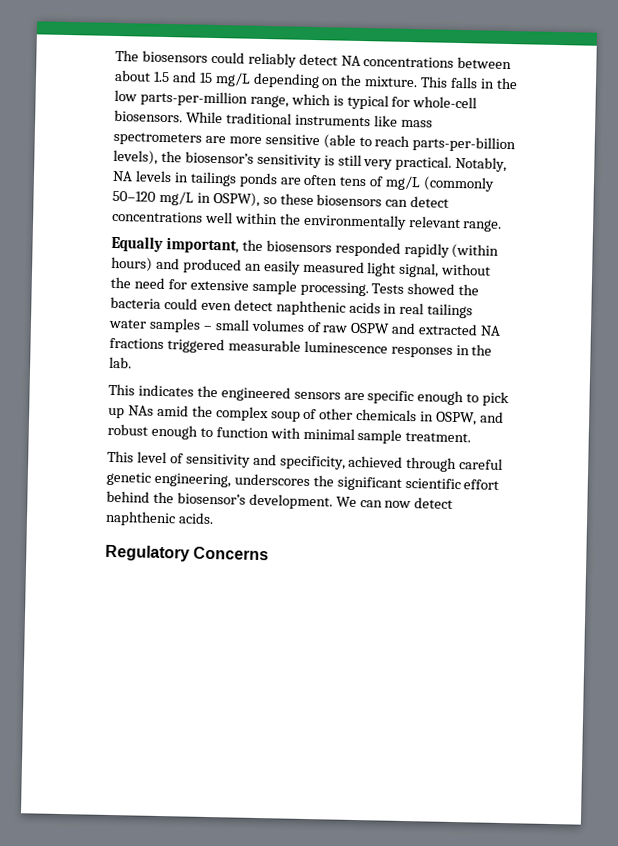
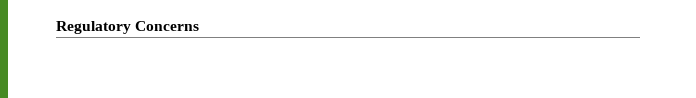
[115,49,513,70] [114,69,518,90] [114,89,478,110] [114,109,433,128] [113,131,517,153] [113,149,508,172] [112,170,496,192] [112,190,450,208] [112,210,503,232] [111,235,500,259] [111,256,492,278] [110,276,480,297] [110,296,474,319] [108,317,502,336] [109,337,493,358] [109,356,132,369] [108,383,510,407] [108,404,505,426] [107,423,472,444] [107,450,504,473] [106,471,500,491] [106,490,454,510] [105,510,214,527] The biosensors could reliably detect NA concentrations between about 1.5 and 15 mg/L depending on the mixture. This falls in the low parts-per-million range, which is typical for whole-cell biosensors. While traditional instruments like mass spectrometers are more sensitive (able to reach parts-per-billion levels), the biosensor’s sensitivity is still very practical. Notably, NA levels in tailings ponds are often tens of mg/L (commonly 50–120 mg/L in OSPW), so these biosensors can detect concentrations well within the environmentally relevant range. // Equally important, the biosensors responded rapidly (within hours) and produced an easily measured light signal, without the need for extensive sample processing. Tests showed the bacteria could even detect naphthenic acids in real tailings water samples – small volumes of raw OSPW and extracted NA fractions triggered measurable luminescence responses in the lab. // This indicates the engineered sensors are specific enough to pick up NAs amid the complex soup of other chemicals in OSPW, and robust enough to function with minimal sample treatment. // This level of sensitivity and specificity, achieved through careful genetic engineering, underscores the significant scientific effort behind the biosensor’s development. We can now detect naphthenic acids. // -> (56, 27) none

